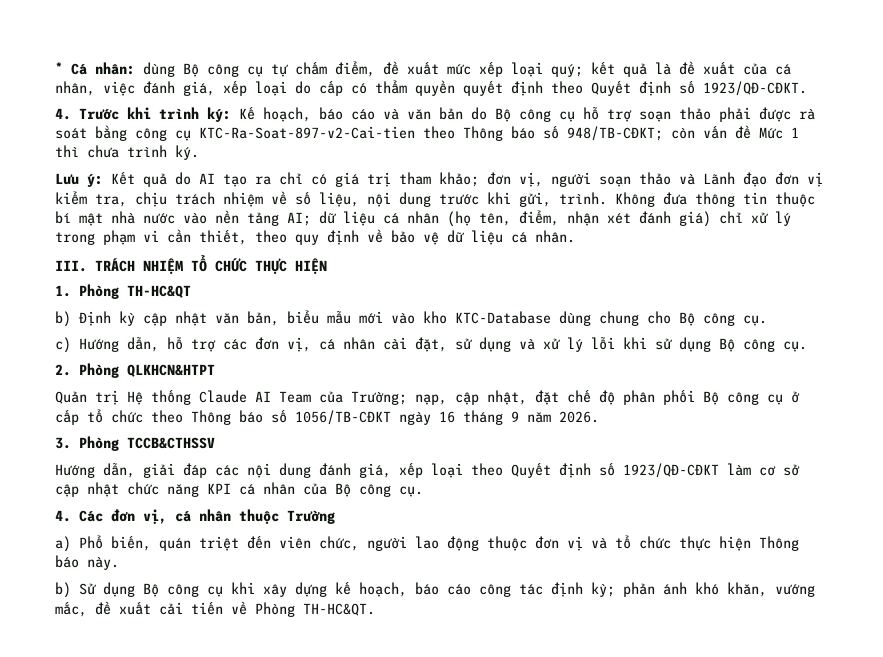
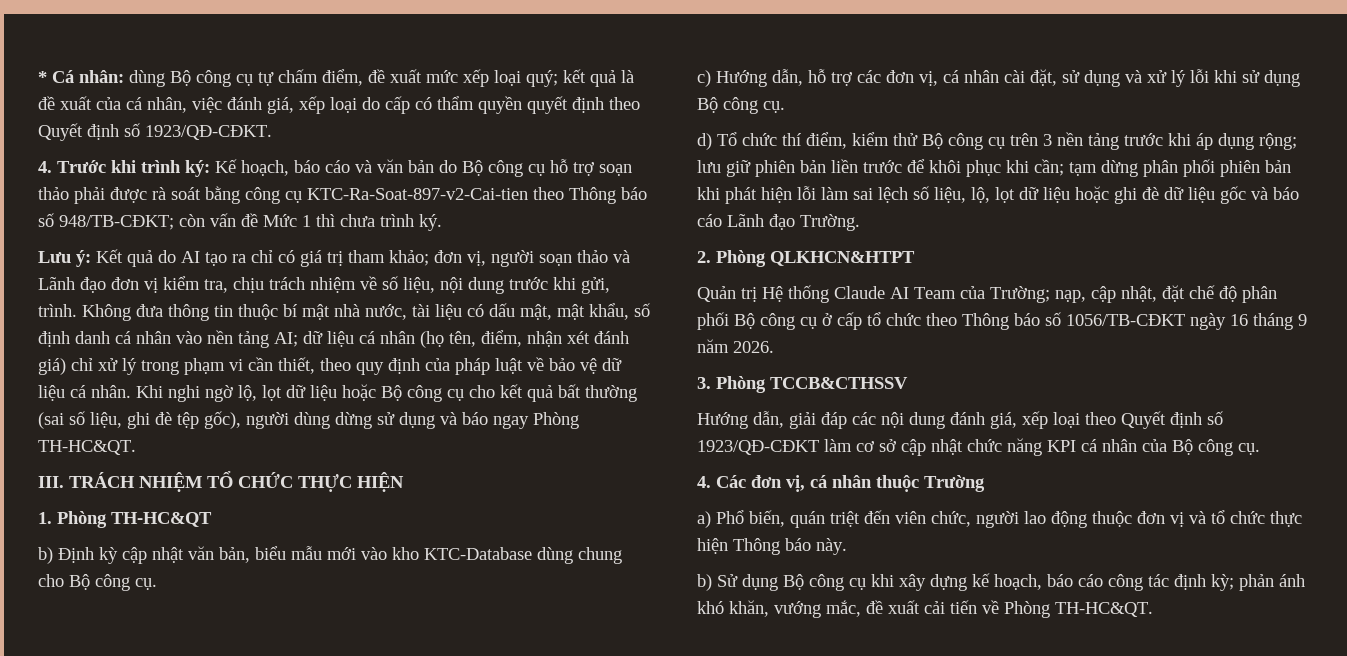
[143,213,175,224] nước -> [365,303,650,320] [38,331,171,347] nước, tài liệu có dấu mật, mật khẩu, số định danh cá nhân
(359, 237) none -> [425,358,523,375] của pháp luật
(575, 236) none -> [136,384,637,402] [38,411,579,429] [38,440,136,455] Khi nghi ngờ lộ, lọt dữ liệu hoặc Bộ công cụ cho kết quả bất thường (sai số liệu, ghi đè tệp gốc), người dùng dừng sử dụng và báo ngay Phòng TH-HC&QT.
(807, 346) none -> [697,132,1297,150] [697,159,1291,177] [697,186,1299,204] [697,214,860,231] // d) Tổ chức thí điểm, kiểm thử Bộ công cụ trên 3 nền tảng trước khi áp dụng rộng; lưu giữ phiên bản liền trước để khôi phục khi cần; tạm dừng phân phối phiên bản khi phát hiện lỗi làm sai lệch số liệu, lộ, lọt dữ liệu hoặc ghi đè dữ liệu gốc và báo cáo Lãnh đạo Trường.

